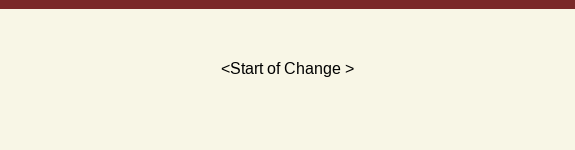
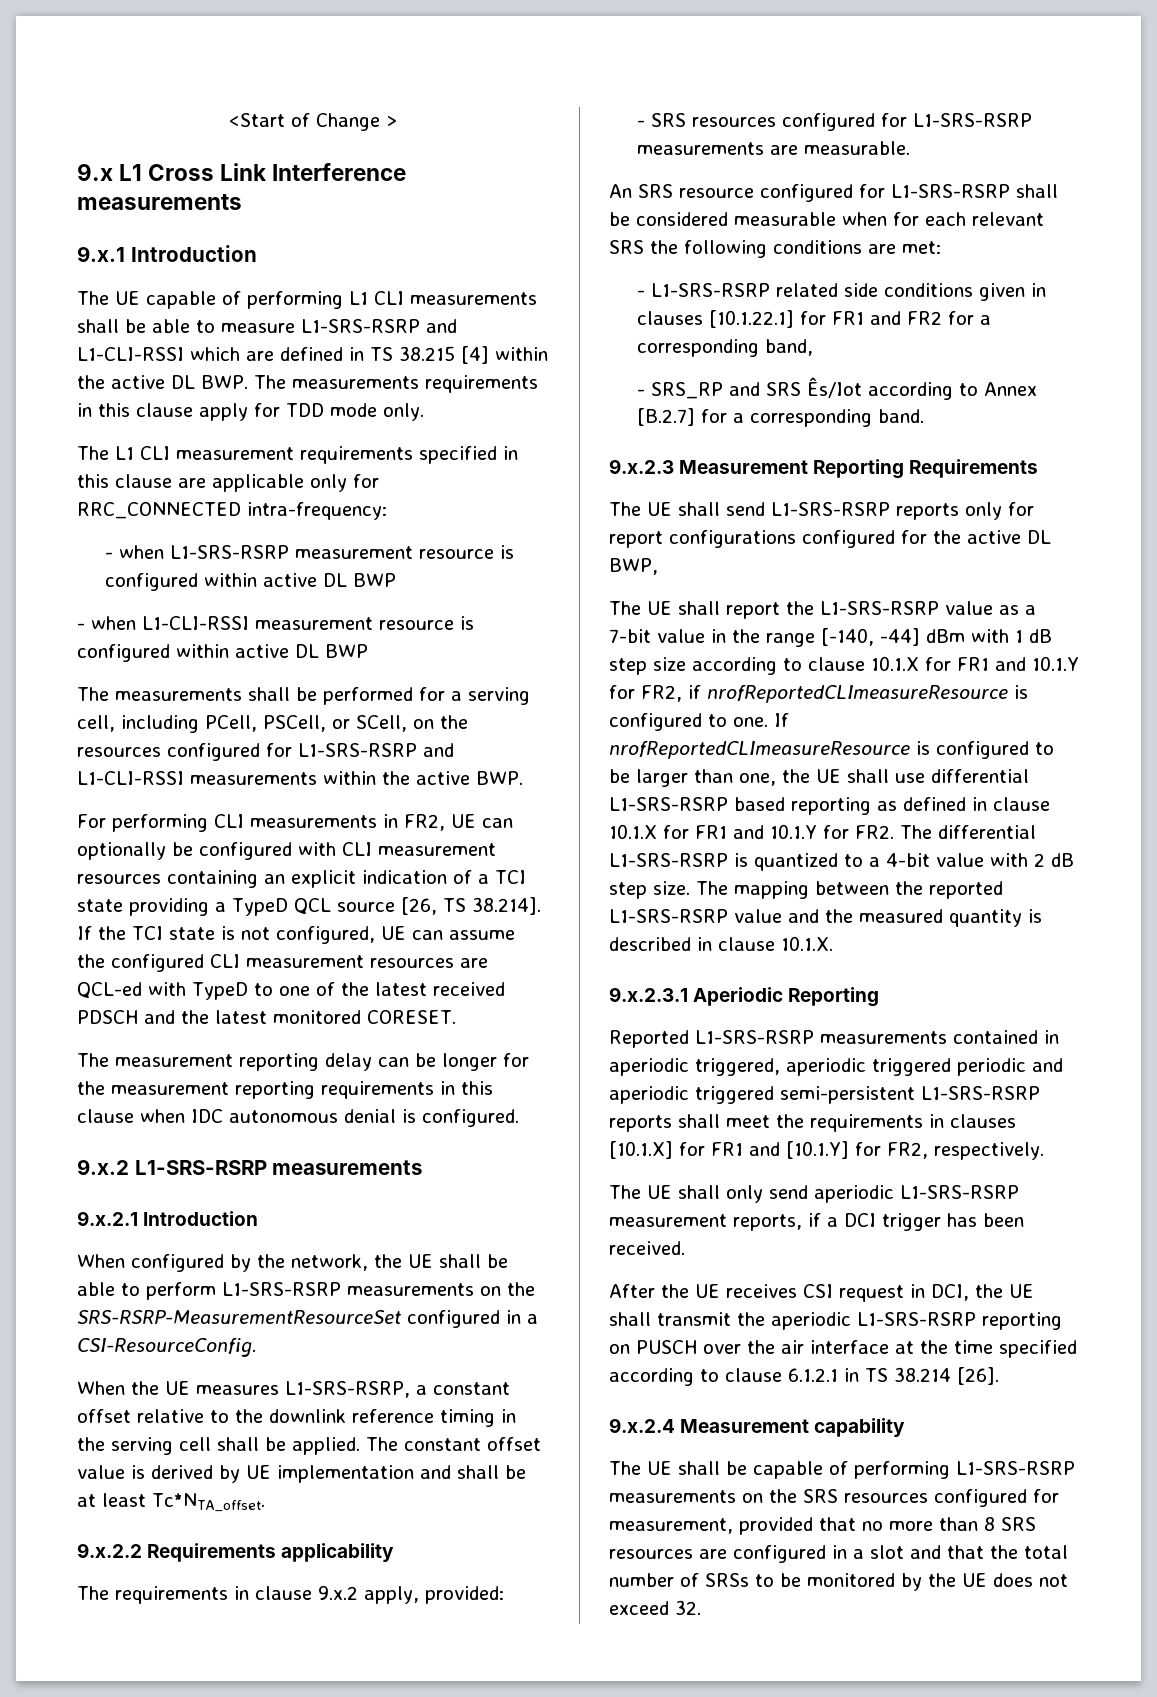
(355, 69) none -> [77,163,407,181] [77,194,242,210] [77,245,257,262] [77,291,537,309] [77,319,457,333] [77,346,548,364] [77,375,538,393] [77,403,424,421] [77,446,518,464] [77,474,379,492] [77,502,387,520] [105,545,515,559] [105,573,397,591] [77,616,474,630] [77,644,368,662] [77,687,530,705] [77,715,468,733] [77,743,454,761] [77,771,523,785] [77,814,513,832] [77,842,496,860] [77,870,526,888] [77,897,541,916] [77,926,515,944] [77,954,488,972] [77,982,505,1000] [77,1010,456,1024] [77,1053,529,1071] [77,1081,493,1099] [77,1109,519,1127] [77,1159,423,1175] [77,1211,259,1226] [77,1254,508,1272] [77,1282,535,1300] [77,1310,538,1328] [77,1338,256,1357] [77,1381,510,1398] [77,1409,516,1427] [77,1437,541,1455] [77,1465,526,1483] [77,1493,265,1512] [77,1543,395,1562] [77,1586,504,1604] [637,113,1033,131] [637,141,911,155] [609,184,1058,202] [609,212,1044,226] [609,240,941,258] [637,283,1047,301] [637,310,992,328] [637,339,814,357] [637,377,1038,400] [637,408,925,427] [609,459,1039,479] [609,502,1034,520] [609,530,1051,548] [609,558,658,575] [609,601,1036,619] [609,628,1052,647] [609,656,1079,675] [609,685,1028,703] [609,713,789,731] [609,741,1054,759] [609,769,1029,787] [609,797,1050,815] [609,824,1036,839] [609,853,1074,871] [609,881,1003,899] [609,909,1042,927] [609,936,833,951] [609,987,880,1007] [609,1030,1059,1048] [609,1058,1063,1076] [609,1086,1040,1104] [609,1114,1016,1132] [609,1141,1044,1160] [609,1185,1019,1203] [609,1213,1024,1231] [609,1241,685,1255] [609,1284,1034,1302] [609,1312,1062,1330] [609,1340,1077,1358] [609,1367,999,1386] [609,1418,906,1437] [609,1461,1075,1479] [609,1489,1059,1507] [609,1517,1036,1535] [609,1545,1068,1563] [609,1573,1068,1591] [609,1600,701,1615] // 9.x L1 Cross Link Interference measurements // 9.x.1 Introduction // The UE capable of performing L1 CLI measurements shall be able to measure L1-SRS-RSRP and L1-CLI-RSSI which are defined in TS 38.215 [4] within the active DL BWP. The measurements requirements in this clause apply for TDD mode only. // The L1 CLI measurement requirements specified in this clause are applicable only for RRC_CONNECTED intra-frequency: // - when L1-SRS-RSRP measurement resource is configured within active DL BWP // - when L1-CLI-RSSI measurement resource is configured within active DL BWP // The measurements shall be performed for a serving cell, including PCell, PSCell, or SCell, on the resources configured for L1-SRS-RSRP and L1-CLI-RSSI measurements within the active BWP. // For performing CLI measurements in FR2, UE can optionally be configured with CLI measurement resources containing an explicit indication of a TCI state providing a TypeD QCL source [26, TS 38.214]. If the TCI state is not configured, UE can assume the configured CLI measurement resources are QCL-ed with TypeD to one of the latest received PDSCH and the latest monitored CORESET. // The measurement reporting delay can be longer for the measurement reporting requirements in this clause when IDC autonomous denial is configured. // 9.x.2 L1-SRS-RSRP measurements // 9.x.2.1 Introduction // When configured by the network, the UE shall be able to perform L1-SRS-RSRP measurements on the SRS-RSRP-MeasurementResourceSet configured in a CSI-ResourceConfig. // When the UE measures L1-SRS-RSRP, a constant offset relative to the downlink reference timing in the serving cell shall be applied. The constant offset value is derived by UE implementation and shall be at least Tc*NTA_offset. // 9.x.2.2 Requirements applicability // The requirements in clause 9.x.2 apply, provided: // - SRS resources configured for L1-SRS-RSRP measurements are measurable. // An SRS resource configured for L1-SRS-RSRP shall be considered measurable when for each relevant SRS the following conditions are met: // - L1-SRS-RSRP related side conditions given in clauses [10.1.22.1] for FR1 and FR2 for a corresponding band, // - SRS_RP and SRS Ês/Iot according to Annex [B.2.7] for a corresponding band. // 9.x.2.3 Measurement Reporting Requirements // The UE shall send L1-SRS-RSRP reports only for report configurations configured for the active DL BWP, // The UE shall report the L1-SRS-RSRP value as a 7-bit value in the range [-140, -44] dBm with 1 dB step size according to clause 10.1.X for FR1 and 10.1.Y for FR2, if nrofReportedCLImeasureResource is configured to one. If nrofReportedCLImeasureResource is configured to be larger than one, the UE shall use differential L1-SRS-RSRP based reporting as defined in clause 10.1.X for FR1 and 10.1.Y for FR2. The differential L1-SRS-RSRP is quantized to a 4-bit value with 2 dB step size. The mapping between the reported L1-SRS-RSRP value and the measured quantity is described in clause 10.1.X. // 9.x.2.3.1 Aperiodic Reporting // Reported L1-SRS-RSRP measurements contained in aperiodic triggered, aperiodic triggered periodic and aperiodic triggered semi-persistent L1-SRS-RSRP reports shall meet the requirements in clauses [10.1.X] for FR1 and [10.1.Y] for FR2, respectively. // The UE shall only send aperiodic L1-SRS-RSRP measurement reports, if a DCI trigger has been received. // After the UE receives CSI request in DCI, the UE shall transmit the aperiodic L1-SRS-RSRP reporting on PUSCH over the air interface at the time specified according to clause 6.1.2.1 in TS 38.214 [26]. // 9.x.2.4 Measurement capability // The UE shall be capable of performing L1-SRS-RSRP measurements on the SRS resources configured for measurement, provided that no more than 8 SRS resources are configured in a slot and that the total number of SRSs to be monitored by the UE does not exceed 32.

